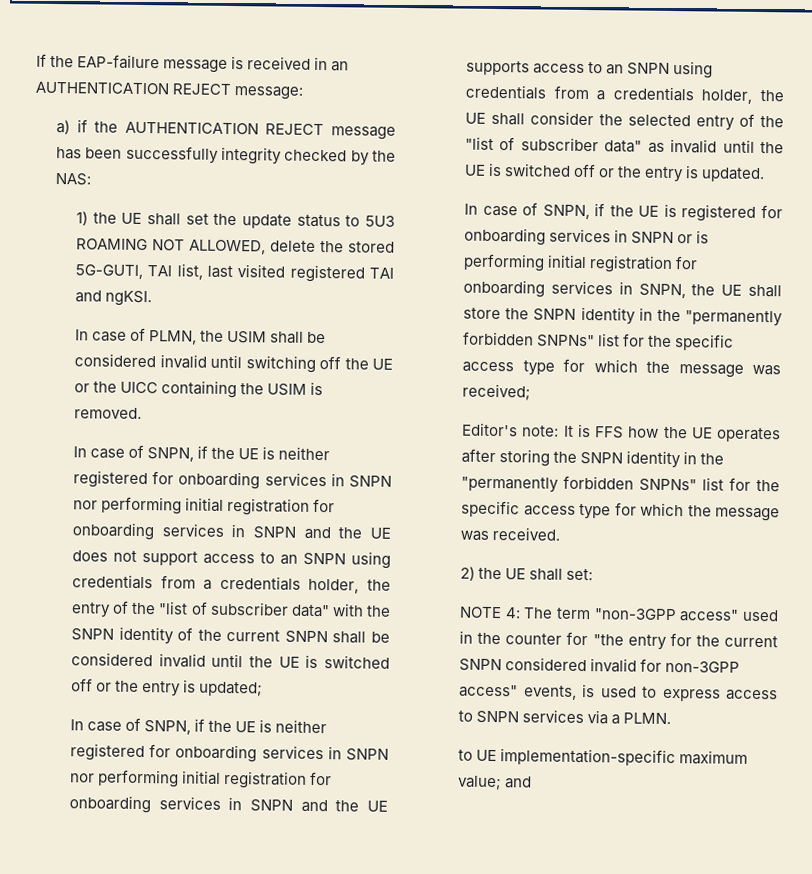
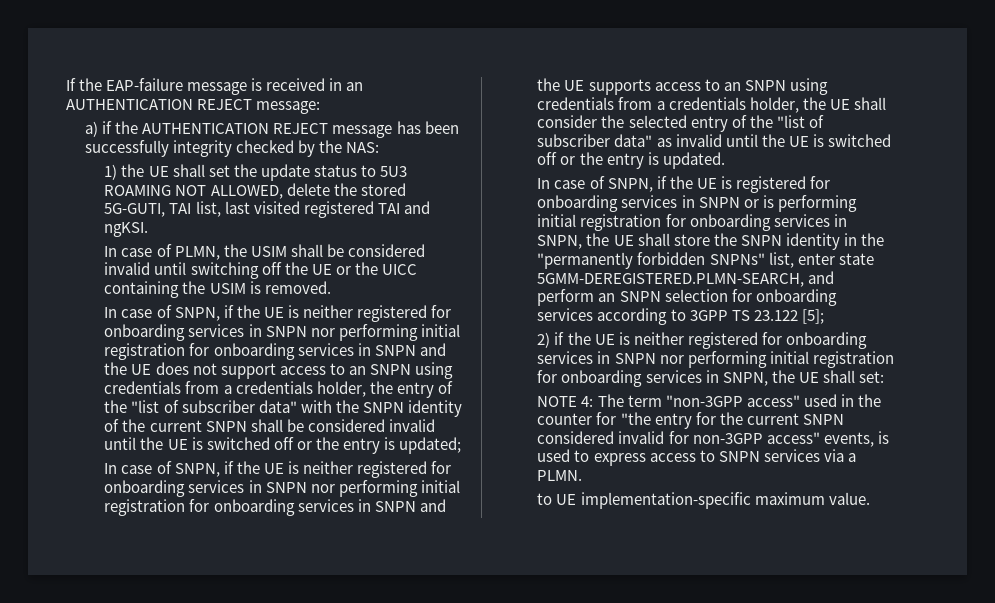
[598,333,735,351] [462,358,781,378] [462,383,532,401] [462,422,781,443] [461,448,725,469] [461,475,780,493] [461,500,780,522] [460,526,561,541] [460,566,476,581] list for the specific access type for which the message was received; // Editor's note: It is FFS how the UE operates after storing the SNPN identity in the "permanently forbidden SNPNs" list for the specific access type for which the message was received. // 2) -> [768,252,874,268] [537,271,835,287] [537,289,837,306] [537,308,824,325] [537,332,867,349] [537,351,894,368] [537,370,768,387] list, enter state 5GMM-DEREGISTERED.PLMN-SEARCH, and perform an SNPN selection for onboarding services according to 3GPP TS 23.122 [5]; // 2) if the UE is neither registered for onboarding services in SNPN nor performing initial registration for onboarding services in SNPN,
[458,775,533,791] value; and -> [828,492,870,505] value.

